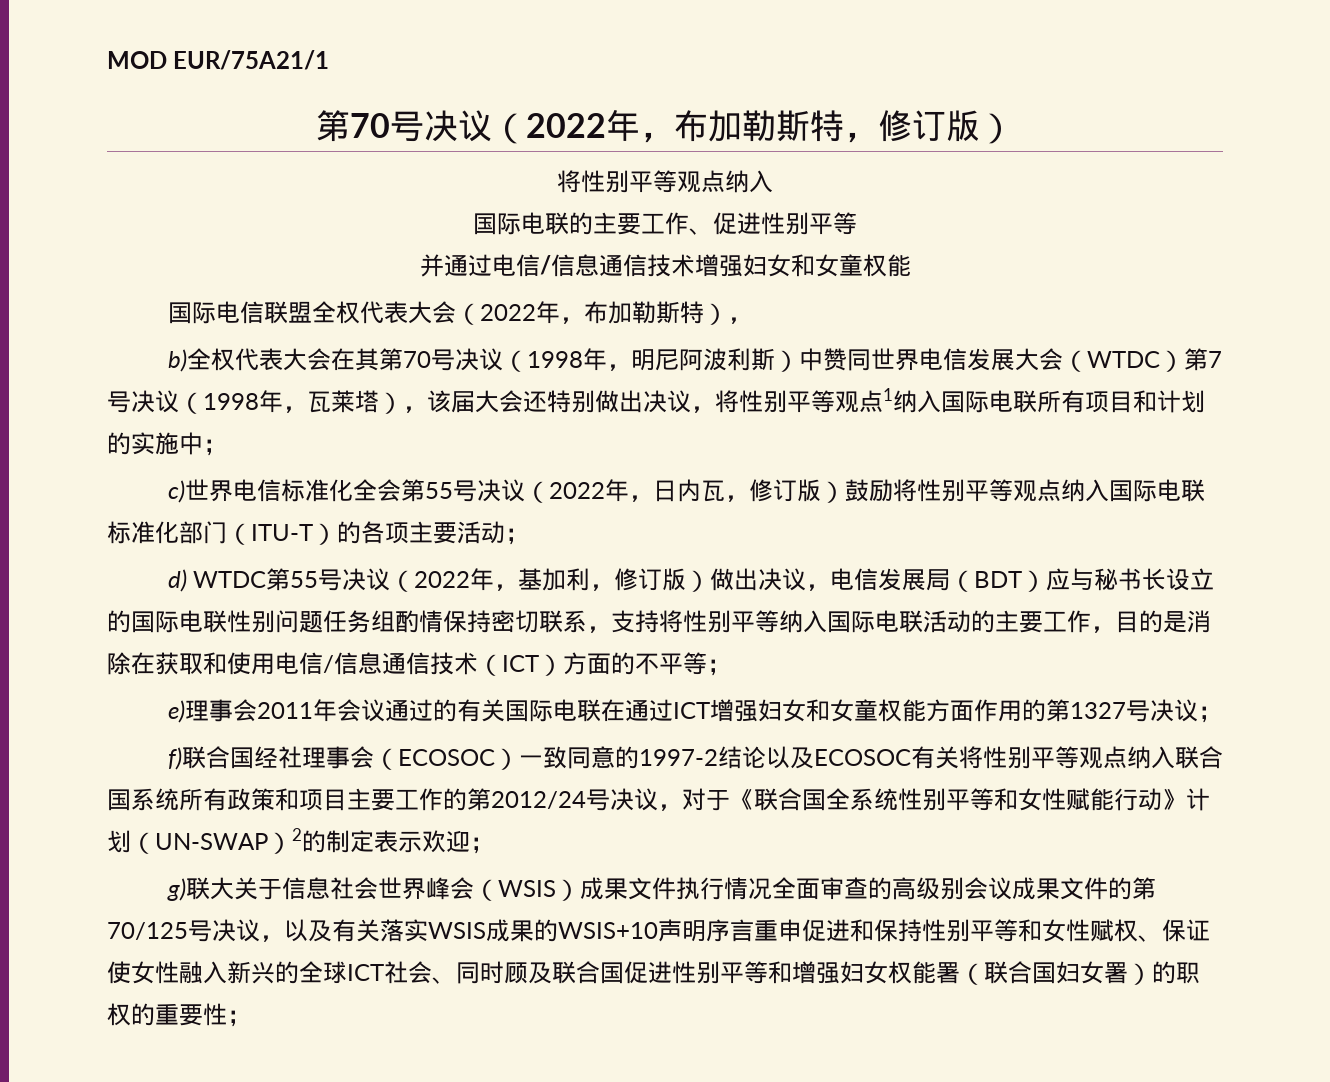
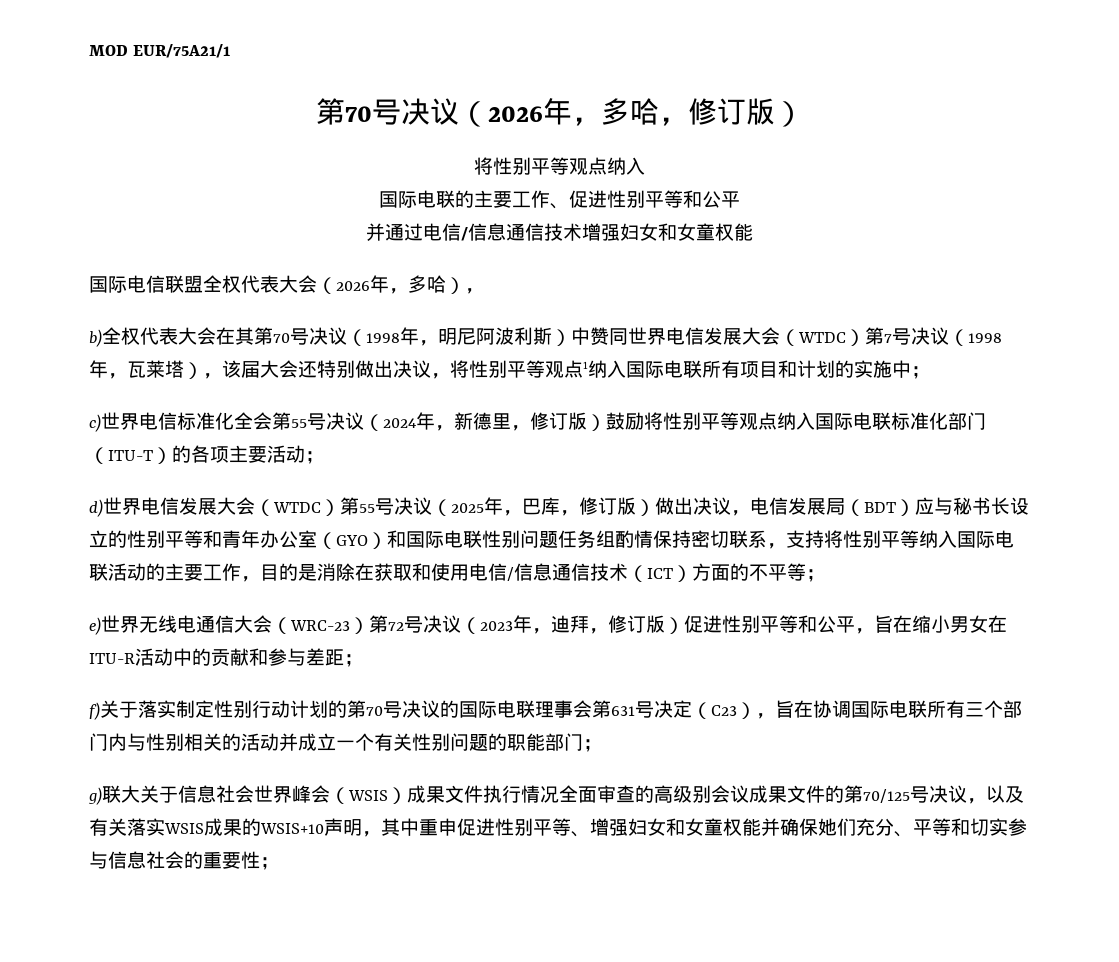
[526,109,844,143] 2022年，布加勒斯特 -> [487,98,659,126] 2026年，多哈
(857, 223) none -> [683,190,740,208] 和公平
[479,301,704,324] 2022年，布加勒斯特 -> [336,275,446,294] 2026年，多哈
[548,479,725,502] 2022年，日内瓦 -> [383,412,511,431] 2024年，新德里
[193,568,591,592] WTDC第55号决议（2022年，基加利 -> [103,497,560,516] 世界电信发展大会（WTDC）第55号决议（2025年，巴库
(131, 621) none -> [127,530,406,549] 性别平等和青年办公室（GYO）和
[184,699,1222,723] [167,746,1223,770] [107,788,1210,811] [107,828,470,854] 理事会2011年会议通过的有关国际电联在通过ICT增强妇女和女童权能方面作用的第1327号决议； // f)联合国经社理事会（ECOSOC）一致同意的1997-2结论以及ECOSOC有关将性别平等观点纳入联合国系统所有政策和项目主要工作的第2012/24号决议，对于《联合国全系统性别平等和女性赋能行动》计划（UN-SWAP）2的制定表示欢迎 -> [101,615,1007,634] [89,648,363,667] [89,700,1022,720] [89,733,583,751] 世界无线电通信大会（WRC-23）第72号决议（2023年，迪拜，修订版）促进性别平等和公平，旨在缩小男女在ITU-R活动中的贡献和参与差距； // f)关于落实制定性别行动计划的第70号决议的国际电联理事会第631号决定（C23），旨在协调国际电联所有三个部门内与性别相关的活动并成立一个有关性别问题的职能部门
[706,919,754,942] 序言 -> [362,818,419,837] ，其中
[850,919,1210,942] [107,961,1200,985] [107,1003,131,1026] 和保持性别平等和女性赋权、保证使女性融入新兴的全球ICT社会、同时顾及联合国促进性别平等和增强妇女权能署（联合国妇女署）的职权 -> [495,818,1027,837] [89,851,184,869] 性别平等、增强妇女和女童权能并确保她们充分、平等和切实参与信息社会

